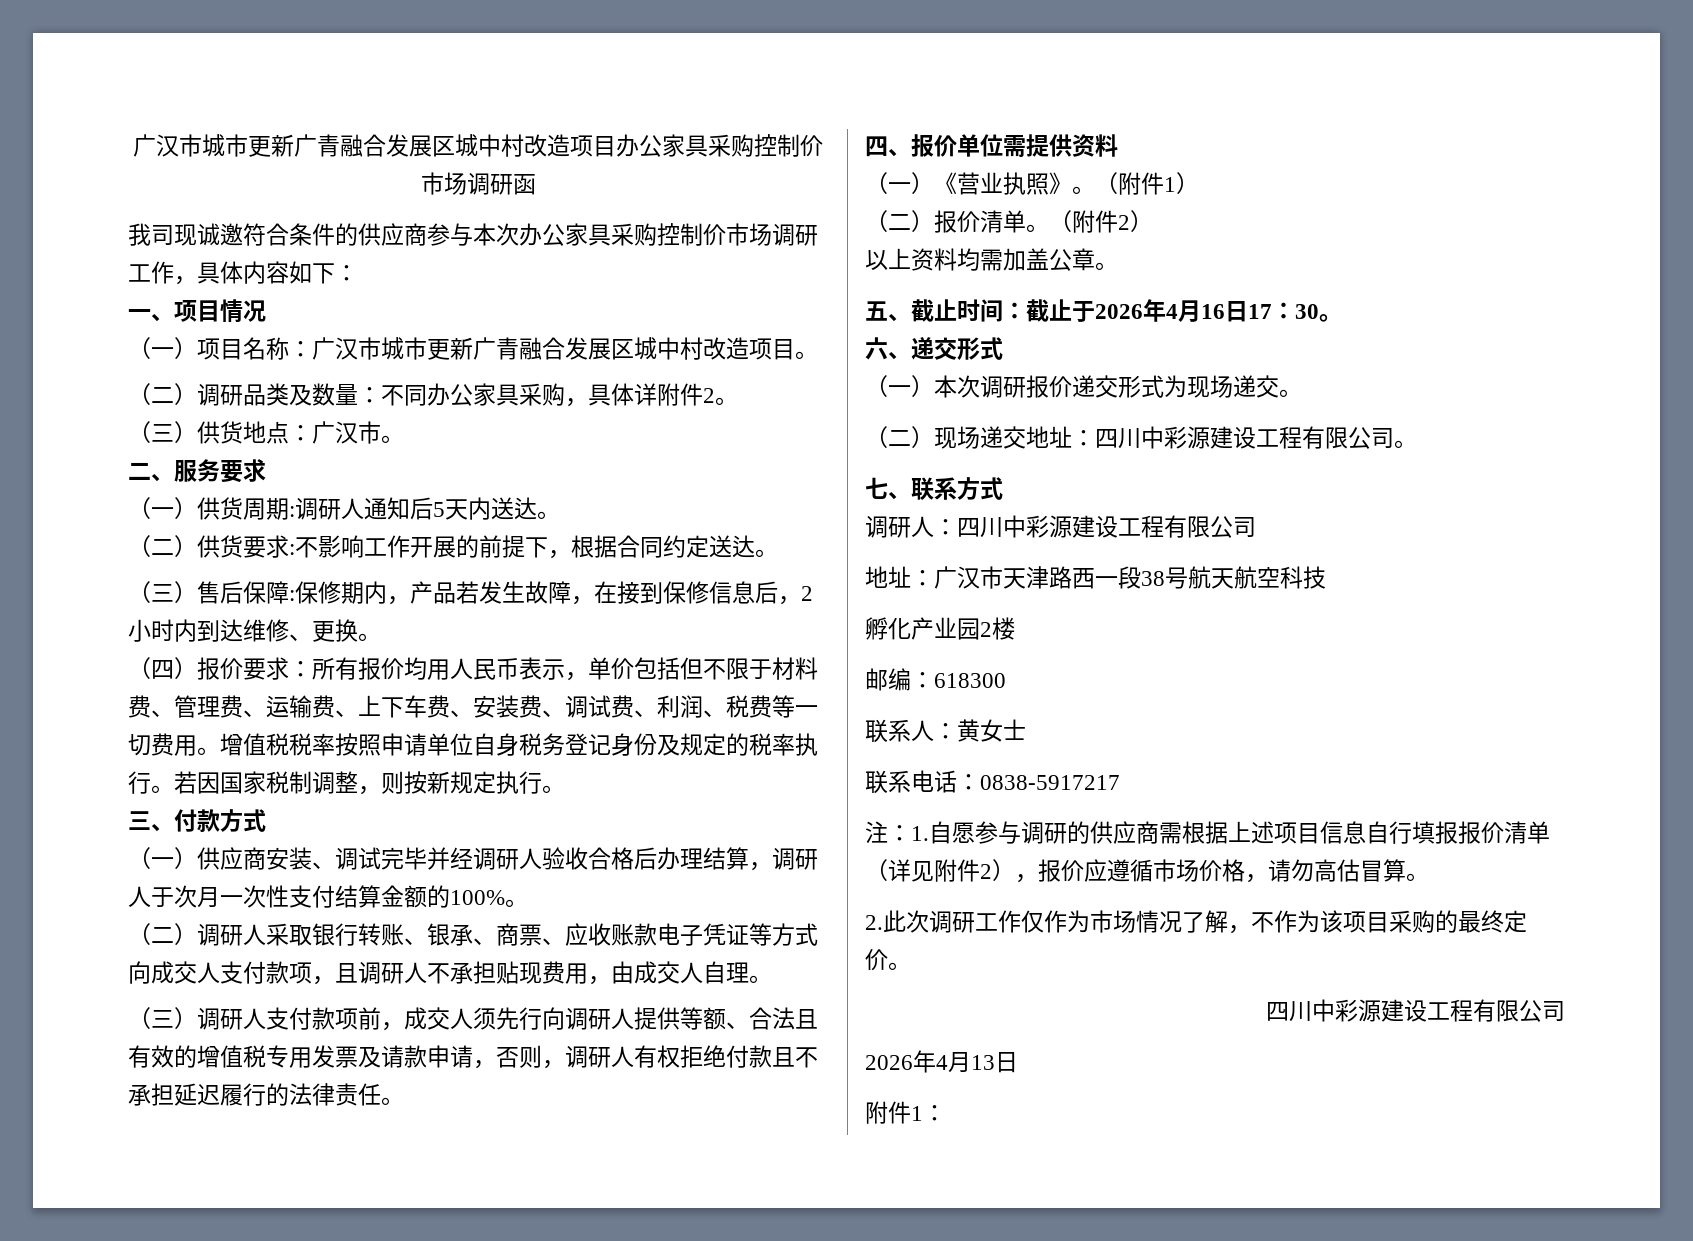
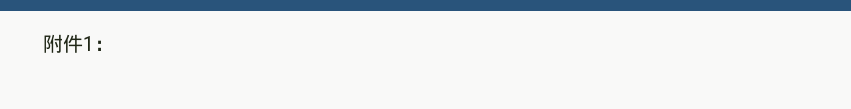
[133,134,823,157] [420,172,536,195] [128,223,818,246] [128,261,358,285] [128,299,266,323] [128,337,818,360] [128,383,738,407] [128,421,404,444] [128,459,266,483] [128,497,560,520] [128,535,778,559] [128,581,813,605] [128,619,381,642] [128,657,818,681] [128,695,818,718] [128,733,818,756] [128,771,565,795] [128,809,266,832] [128,847,818,871] [128,885,528,908] [128,923,818,946] [128,961,772,985] [128,1007,818,1031] [128,1045,818,1069] [128,1083,404,1106] [865,134,1118,157] [865,172,1199,195] [865,210,1153,233] [865,248,1118,271] [865,299,1342,322] [865,337,1003,360] [865,375,1302,398] [865,426,1417,449] [865,477,1003,500] [865,515,1256,538] [865,566,1326,589] [865,617,1015,640] [865,668,1006,691] [865,719,1026,743] [865,770,1120,794] [865,821,1550,844] [865,859,1429,883] [865,910,1527,934] [865,949,911,971] [1266,999,1565,1022] [865,1050,1018,1073] 广汉市城市更新广青融合发展区城中村改造项目办公家具采购控制价市场调研函 // 我司现诚邀符合条件的供应商参与本次办公家具采购控制价市场调研工作，具体内容如下： // 一、项目情况 // （一）项目名称：广汉市城市更新广青融合发展区城中村改造项目。 // （二）调研品类及数量：不同办公家具采购，具体详附件2。 // （三）供货地点：广汉市。 // 二、服务要求 // （一）供货周期:调研人通知后5天内送达。 // （二）供货要求:不影响工作开展的前提下，根据合同约定送达。 // （三）售后保障:保修期内，产品若发生故障，在接到保修信息后，2小时内到达维修、更换。 // （四）报价要求：所有报价均用人民币表示，单价包括但不限于材料费、管理费、运输费、上下车费、安装费、调试费、利润、税费等一切费用。增值税税率按照申请单位自身税务登记身份及规定的税率执行。若因国家税制调整，则按新规定执行。 // 三、付款方式 // （一）供应商安装、调试完毕并经调研人验收合格后办理结算，调研人于次月一次性支付结算金额的100%。 // （二）调研人采取银行转账、银承、商票、应收账款电子凭证等方式向成交人支付款项，且调研人不承担贴现费用，由成交人自理。 // （三）调研人支付款项前，成交人须先行向调研人提供等额、合法且有效的增值税专用发票及请款申请，否则，调研人有权拒绝付款且不承担延迟履行的法律责任。 // 四、报价单位需提供资料 // （一）《营业执照》。（附件1） // （二）报价清单。（附件2） // 以上资料均需加盖公章。 // 五、截止时间：截止于2026年4月16日17：30。 // 六、递交形式 // （一）本次调研报价递交形式为现场递交。 // （二）现场递交地址：四川中彩源建设工程有限公司。 // 七、联系方式 // 调研人：四川中彩源建设工程有限公司 // 地址：广汉市天津路西一段38号航天航空科技 // 孵化产业园2楼 // 邮编：618300 // 联系人：黄女士 // 联系电话：0838-5917217 // 注：1.自愿参与调研的供应商需根据上述项目信息自行填报报价清单（详见附件2），报价应遵循市场价格，请勿高估冒算。 // 2.此次调研工作仅作为市场情况了解，不作为该项目采购的最终定价。 // 四川中彩源建设工程有限公司 // 2026年4月13日 // -> (43, 43) none

